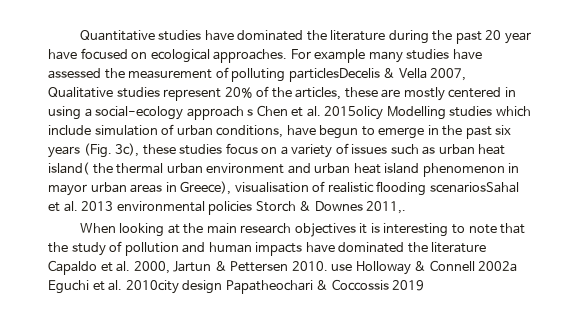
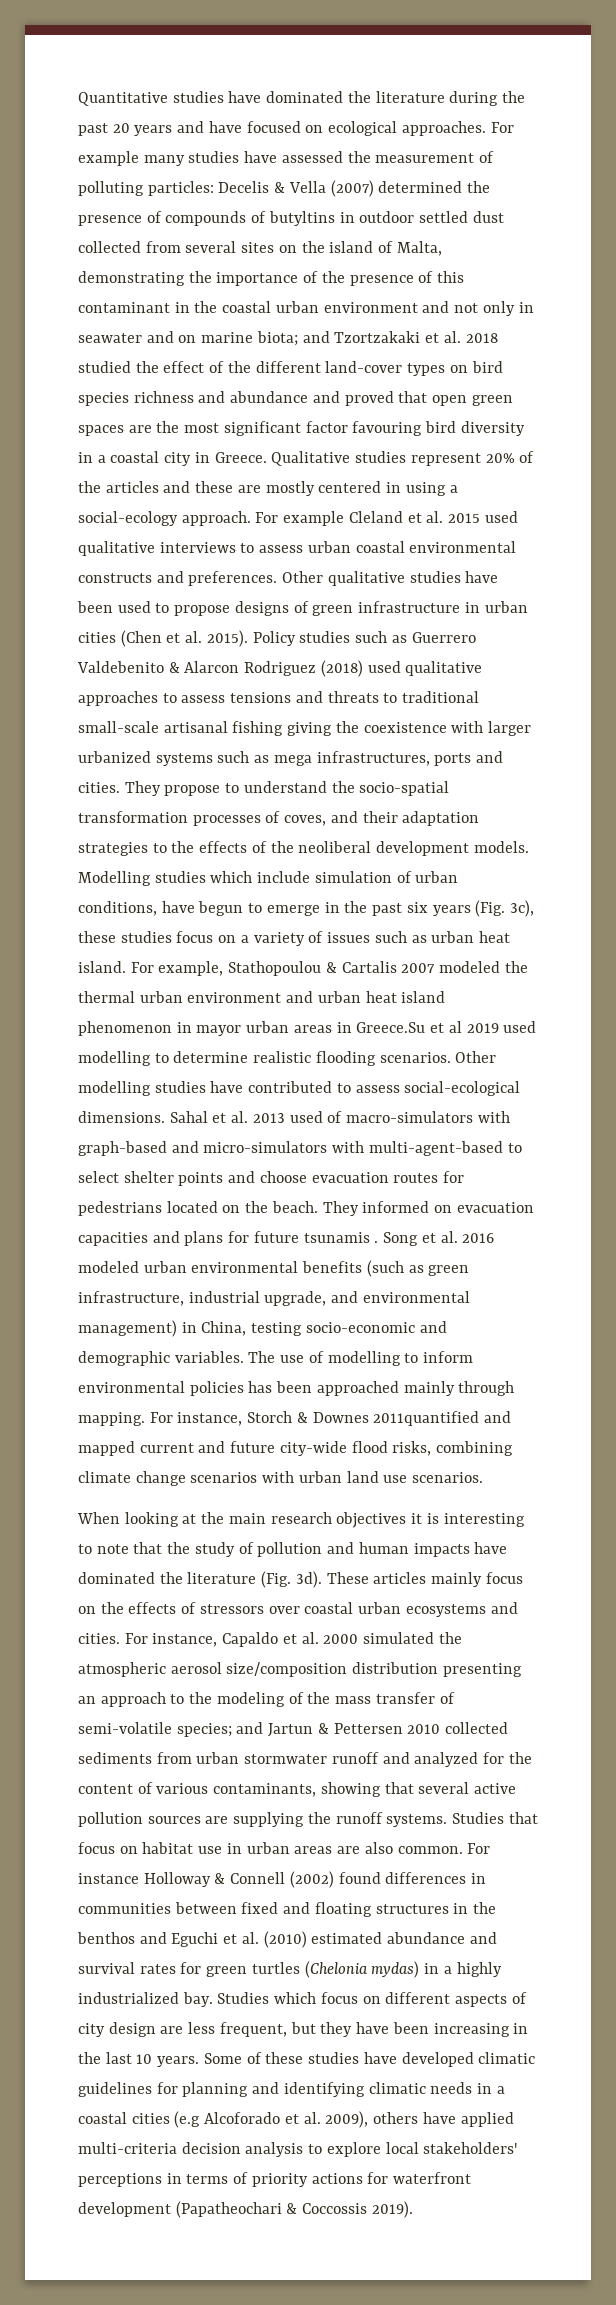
[504,32,531,44] year -> [134,121,205,136] years and
[288,68,467,82] particlesDecelis & Vella 2007, -> [147,180,491,197] [78,211,504,226] [78,241,442,256] [78,271,465,286] [78,301,534,316] [78,331,498,346] [78,361,503,376] [78,391,513,406] [78,421,525,436] [78,451,267,466] particles: Decelis & Vella (2007) determined the presence of compounds of butyltins in outdoor settled dust collected from several sites on the island of Malta, demonstrating the importance of the presence of this contaminant in the coastal urban environment and not only in seawater and on marine biota; and Tzortzakaki et al. 2018 studied the effect of the different land-cover types on bird species richness and abundance and proved that open green spaces are the most significant factor favouring bird diversity in a coastal city in Greece.
[295,87,342,100] articles, -> [105,481,191,493] articles and
[186,105,384,120] approach s Chen et al. 2015olicy -> [181,511,518,526] [78,541,517,556] [78,571,499,586] [77,601,528,616] [78,630,476,647] [77,660,483,677] [78,691,480,706] [78,721,532,736] [78,751,504,766] [78,781,450,796] [78,811,480,826] [78,841,529,856] approach. For example Cleland et al. 2015 used qualitative interviews to assess urban coastal environmental constructs and preferences. Other qualitative studies have been used to propose designs of green infrastructure in urban cities (Chen et al. 2015). Policy studies such as Guerrero Valdebenito & Alarcon Rodriguez (2018) used qualitative approaches to assess tensions and threats to traditional small-scale artisanal fishing giving the coexistence with larger urbanized systems such as mega infrastructures, ports and cities. They propose to understand the socio-spatial transformation processes of coves, and their adaptation strategies to the effects of the neoliberal development models.
[48,162,89,175] island( -> [78,961,501,976] island. For example, Stathopoulou & Cartalis 2007 modeled
[180,181,519,196] [48,201,407,215] Greece), visualisation of realistic flooding scenariosSahal et al. 2013 environmental policies Storch & Downes 2011,. -> [356,1021,537,1033] [78,1051,497,1066] [78,1081,521,1096] [78,1111,510,1123] [78,1141,522,1156] [78,1171,465,1186] [78,1201,534,1216] [78,1231,495,1246] [78,1260,470,1277] [78,1291,470,1306] [78,1320,447,1337] [78,1351,474,1366] [78,1381,515,1396] [78,1411,512,1426] [78,1441,514,1456] [78,1471,484,1486] Greece.Su et al 2019 used modelling to determine realistic flooding scenarios. Other modelling studies have contributed to assess social-ecological dimensions. Sahal et al. 2013 used of macro-simulators with graph-based and micro-simulators with multi-agent-based to select shelter points and choose evacuation routes for pedestrians located on the beach. They informed on evacuation capacities and plans for future tsunamis . Song et al. 2016 modeled urban environmental benefits (such as green infrastructure, industrial upgrade, and environmental management) in China, testing socio-economic and demographic variables. The use of modelling to inform environmental policies has been approached mainly through mapping. For instance, Storch & Downes 2011quantified and mapped current and future city-wide flood risks, combining climate change scenarios with urban land use scenarios.
[48,260,518,275] [48,280,313,294] Capaldo et al. 2000, Jartun & Pettersen 2010. use Holloway & Connell 2002a Eguchi et al. 2010city design Papatheochari -> [261,1571,523,1588] [78,1602,518,1617] [78,1632,462,1647] [78,1662,522,1677] [78,1692,455,1707] [78,1722,509,1737] [78,1752,532,1767] [78,1782,517,1797] [78,1812,538,1827] [78,1842,491,1854] [78,1871,487,1888] [78,1902,497,1917] [77,1931,497,1948] [78,1961,502,1978] [78,1992,527,2007] [78,2022,529,2037] [78,2052,536,2067] [78,2082,505,2097] [78,2111,514,2128] [78,2142,518,2157] [78,2172,472,2187] [78,2201,282,2218] (Fig. 3d). These articles mainly focus on the effects of stressors over coastal urban ecosystems and cities. For instance, Capaldo et al. 2000 simulated the atmospheric aerosol size/composition distribution presenting an approach to the modeling of the mass transfer of semi-volatile species; and Jartun & Pettersen 2010 collected sediments from urban stormwater runoff and analyzed for the content of various contaminants, showing that several active pollution sources are supplying the runoff systems. Studies that focus on habitat use in urban areas are also common. For instance Holloway & Connell (2002) found differences in communities between fixed and floating structures in the benthos and Eguchi et al. (2010) estimated abundance and survival rates for green turtles (Chelonia mydas) in a highly industrialized bay. Studies which focus on different aspects of city design are less frequent, but they have been increasing in the last 10 years. Some of these studies have developed climatic guidelines for planning and identifying climatic needs in a coastal cities (e.g Alcoforado et al. 2009), others have applied multi-criteria decision analysis to explore local stakeholders' perceptions in terms of priority actions for waterfront development (Papatheochari
[392,280,425,291] 2019 -> [371,2201,413,2218] 2019).

